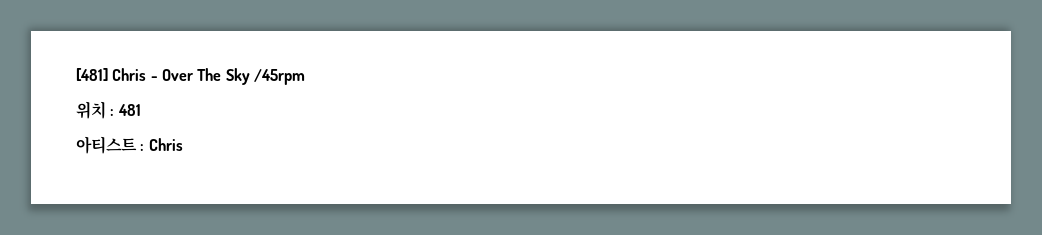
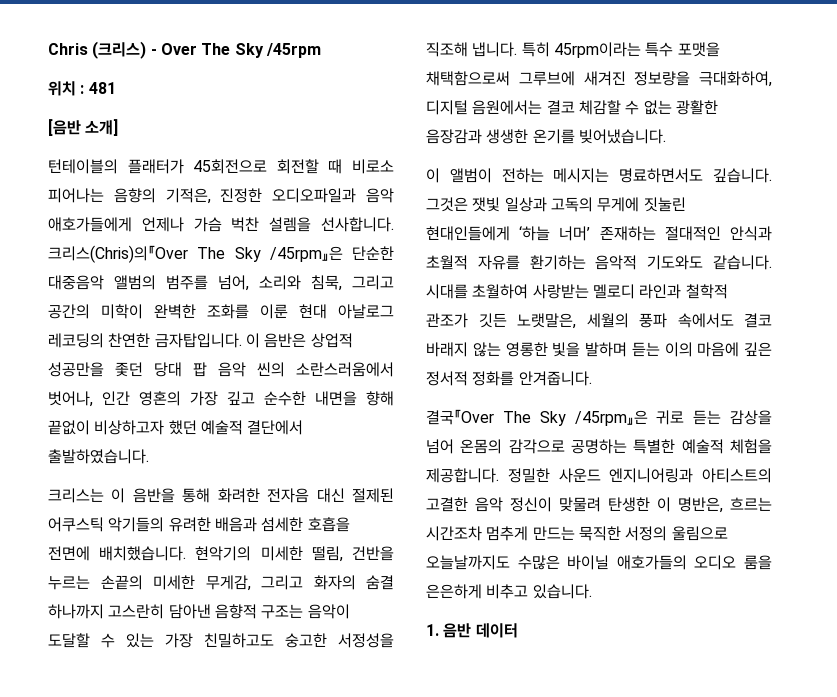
[76,68,147,81] [481] Chris -> [48,41,147,59] Chris (크리스)
[76,136,183,154] 아티스트 : Chris -> [48,119,119,136] [48,159,394,174] [48,188,394,204] [48,217,394,232] [48,245,394,263] [48,275,394,291] [48,304,394,319] [48,333,353,348] [48,362,394,377] [48,391,394,407] [48,420,304,435] [48,449,149,464] [48,488,394,503] [48,517,350,532] [48,546,394,562] [48,575,394,591] [48,604,350,619] [48,633,394,648] [426,42,720,58] [426,71,772,87] [426,100,718,115] [426,129,666,144] [426,168,772,183] [426,197,686,212] [426,226,772,241] [426,255,772,270] [426,284,728,299] [426,313,772,329] [426,342,772,357] [426,371,592,386] [426,409,772,426] [426,439,772,454] [426,468,772,483] [426,497,772,513] [426,526,728,541] [426,555,772,570] [426,584,592,599] [426,623,518,638] [음반 소개] // 턴테이블의 플래터가 45회전으로 회전할 때 비로소 피어나는 음향의 기적은, 진정한 오디오파일과 음악 애호가들에게 언제나 가슴 벅찬 설렘을 선사합니다. 크리스(Chris)의『Over The Sky /45rpm』은 단순한 대중음악 앨범의 범주를 넘어, 소리와 침묵, 그리고 공간의 미학이 완벽한 조화를 이룬 현대 아날로그 레코딩의 찬연한 금자탑입니다. 이 음반은 상업적 성공만을 좇던 당대 팝 음악 씬의 소란스러움에서 벗어나, 인간 영혼의 가장 깊고 순수한 내면을 향해 끝없이 비상하고자 했던 예술적 결단에서 출발하였습니다. // 크리스는 이 음반을 통해 화려한 전자음 대신 절제된 어쿠스틱 악기들의 유려한 배음과 섬세한 호흡을 전면에 배치했습니다. 현악기의 미세한 떨림, 건반을 누르는 손끝의 미세한 무게감, 그리고 화자의 숨결 하나까지 고스란히 담아낸 음향적 구조는 음악이 도달할 수 있는 가장 친밀하고도 숭고한 서정성을 직조해 냅니다. 특히 45rpm이라는 특수 포맷을 채택함으로써 그루브에 새겨진 정보량을 극대화하여, 디지털 음원에서는 결코 체감할 수 없는 광활한 음장감과 생생한 온기를 빚어냈습니다. // 이 앨범이 전하는 메시지는 명료하면서도 깊습니다. 그것은 잿빛 일상과 고독의 무게에 짓눌린 현대인들에게 ‘하늘 너머’ 존재하는 절대적인 안식과 초월적 자유를 환기하는 음악적 기도와도 같습니다. 시대를 초월하여 사랑받는 멜로디 라인과 철학적 관조가 깃든 노랫말은, 세월의 풍파 속에서도 결코 바래지 않는 영롱한 빛을 발하며 듣는 이의 마음에 깊은 정서적 정화를 안겨줍니다. // 결국『Over The Sky /45rpm』은 귀로 듣는 감상을 넘어 온몸의 감각으로 공명하는 특별한 예술적 체험을 제공합니다. 정밀한 사운드 엔지니어링과 아티스트의 고결한 음악 정신이 맞물려 탄생한 이 명반은, 흐르는 시간조차 멈추게 만드는 묵직한 서정의 울림으로 오늘날까지도 수많은 바이닐 애호가들의 오디오 룸을 은은하게 비추고 있습니다. // 1. 음반 데이터

